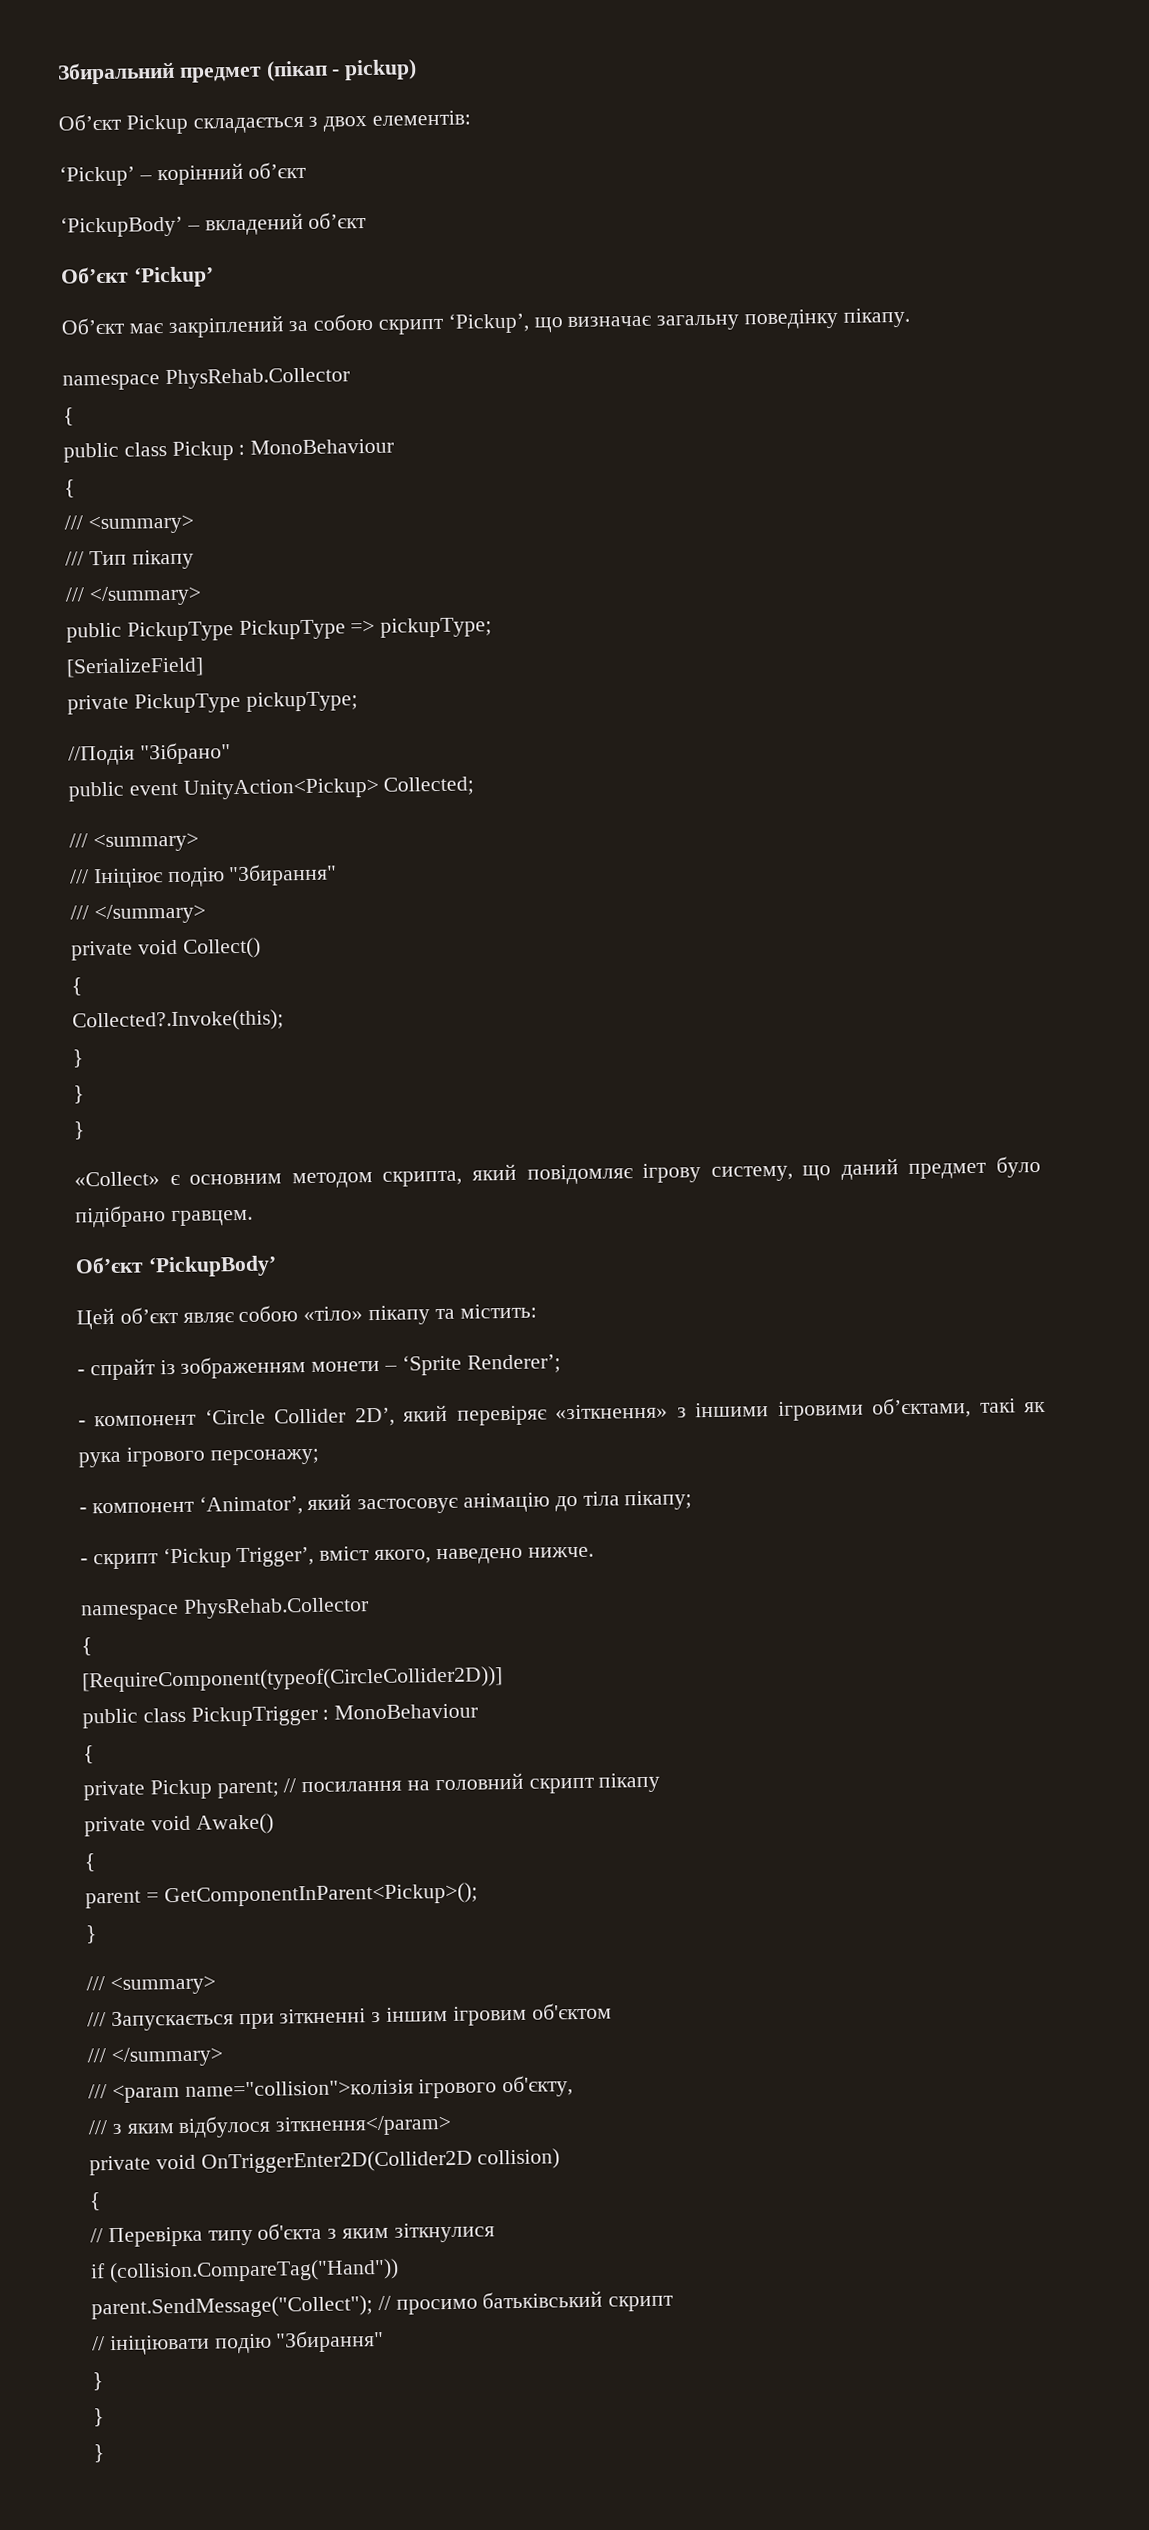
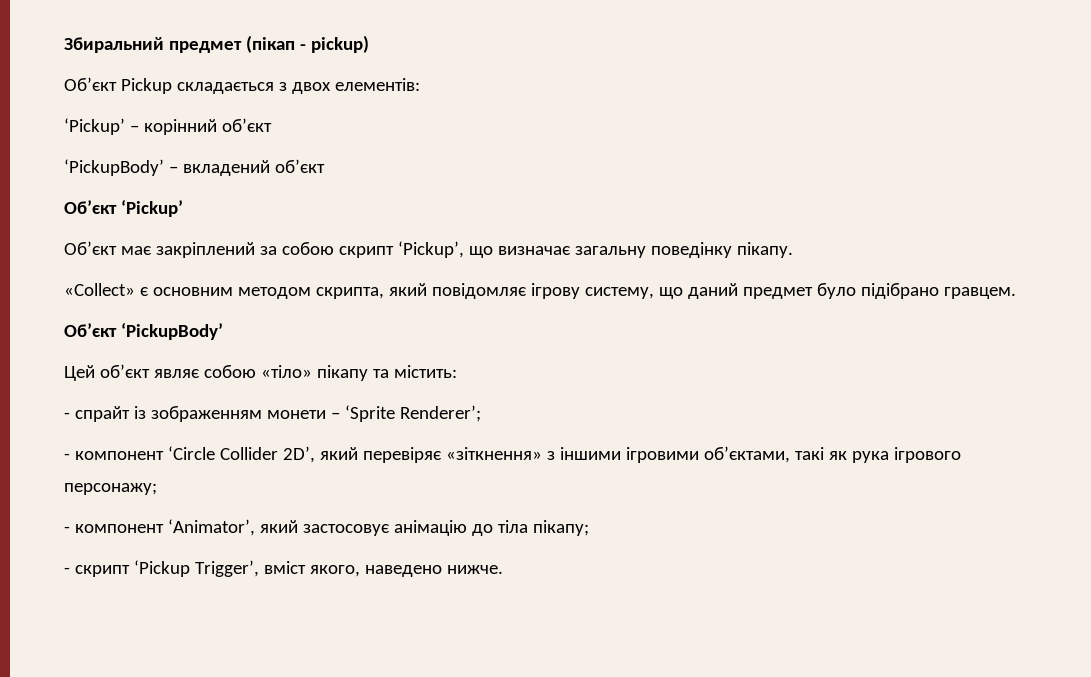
[62,367,350,391] [63,407,74,426] [63,438,395,463] [64,479,75,498] [64,514,194,535] [65,549,194,570] [65,585,202,607] [66,617,493,643] [66,657,204,678] [67,691,358,715] [68,742,231,766] [68,776,475,802] [69,832,199,853] [70,863,338,889] [70,903,206,925] [71,937,261,961] [71,977,82,996] [72,1009,284,1033] [72,1049,83,1068] [73,1085,84,1104] [73,1121,85,1140] // namespace PhysRehab.Collector // { // public class Pickup : MonoBehaviour // { // /// <summary> // /// Тип пікапу // /// </summary> // public PickupType PickupType => pickupType; // [SerializeField] // private PickupType pickupType; // //Подія "Зібрано" // public event UnityAction<Pickup> Collected; // /// <summary> // /// Ініціює подію "Збирання" // /// </summary> // private void Collect() // { // Collected?.Invoke(this); // } // } // } -> (793, 250) none
[81,1597,369,1621] [81,1637,92,1656] [82,1666,503,1693] [82,1703,479,1729] [83,1745,94,1764] [83,1772,661,1801] [84,1813,274,1837] [84,1853,96,1872] [85,1882,478,1909] [85,1925,97,1944] [86,1975,216,1996] [87,2002,612,2032] [87,2046,223,2068] [88,2075,574,2104] [88,2114,453,2139] [89,2148,561,2176] [89,2192,101,2211] [90,2222,495,2248] [90,2258,399,2284] [91,2290,675,2320] [92,2329,385,2356] [92,2372,103,2391] [93,2408,104,2427] [93,2444,104,2463] // namespace PhysRehab.Collector // { // [RequireComponent(typeof(CircleCollider2D))] // public class PickupTrigger : MonoBehaviour // { // private Pickup parent; // посилання на головний скрипт пікапу // private void Awake() // { // parent = GetComponentInParent<Pickup>(); // } // /// <summary> // /// Запускається при зіткненні з іншим ігровим об'єктом // /// </summary> // /// <param name="collision">колізія ігрового об'єкту, // /// з яким відбулося зіткнення</param> // private void OnTriggerEnter2D(Collider2D collision) // { // // Перевірка типу об'єкта з яким зіткнулися // if (collision.CompareTag("Hand")) // parent.SendMessage("Collect"); // просимо батьківський скрипт // // ініціювати подію "Збирання" // } // } // } -> (503, 569) none

